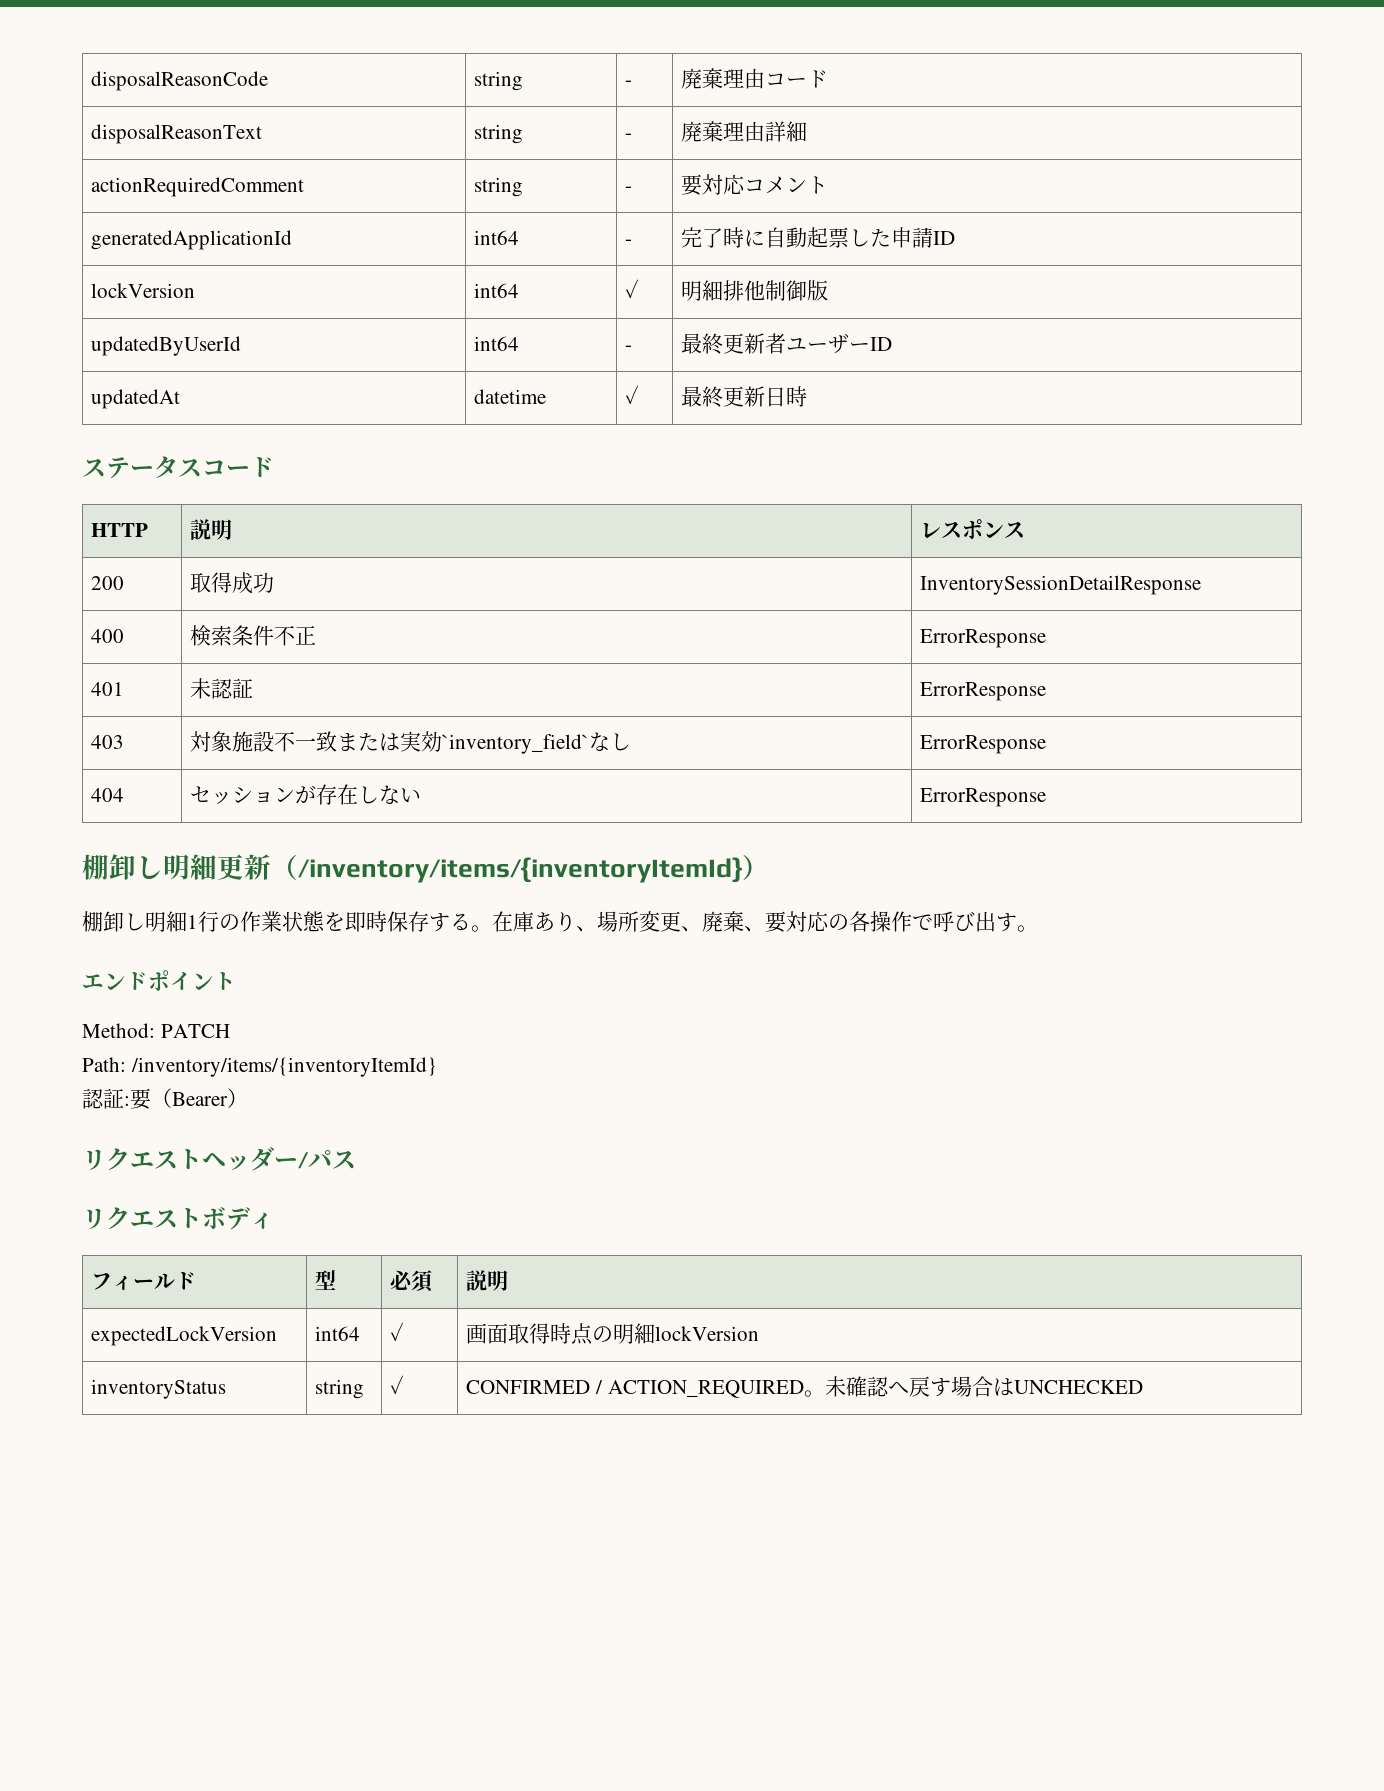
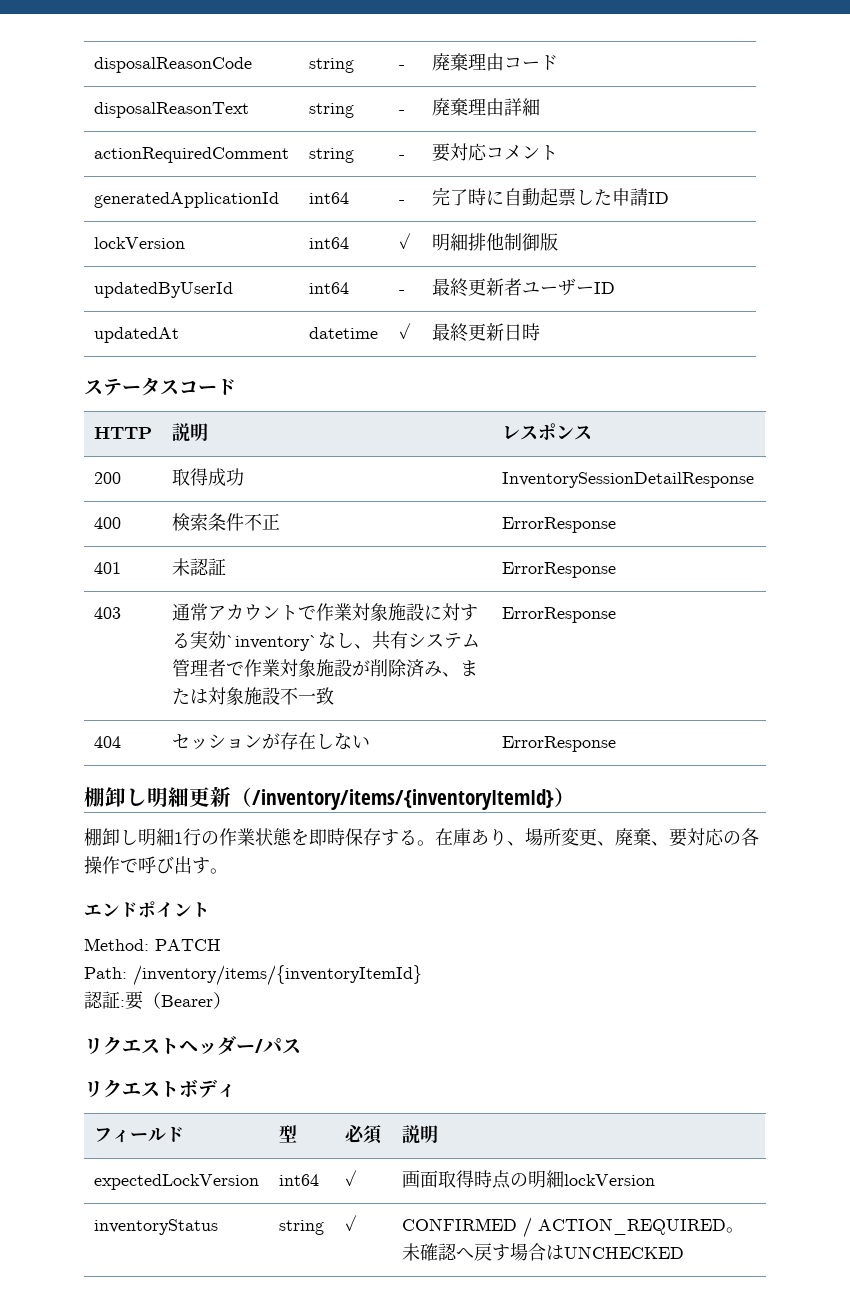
(125, 742) none -> [171,603,478,621] [171,631,480,651] [171,659,478,677] [171,688,208,705] 通常アカウントで作業対象施設に対する実効`inventory`なし、共有システム管理者で作業対象施設が削除済み、または
[337,731,632,754] または実効`inventory_field`なし -> (334, 696) none

